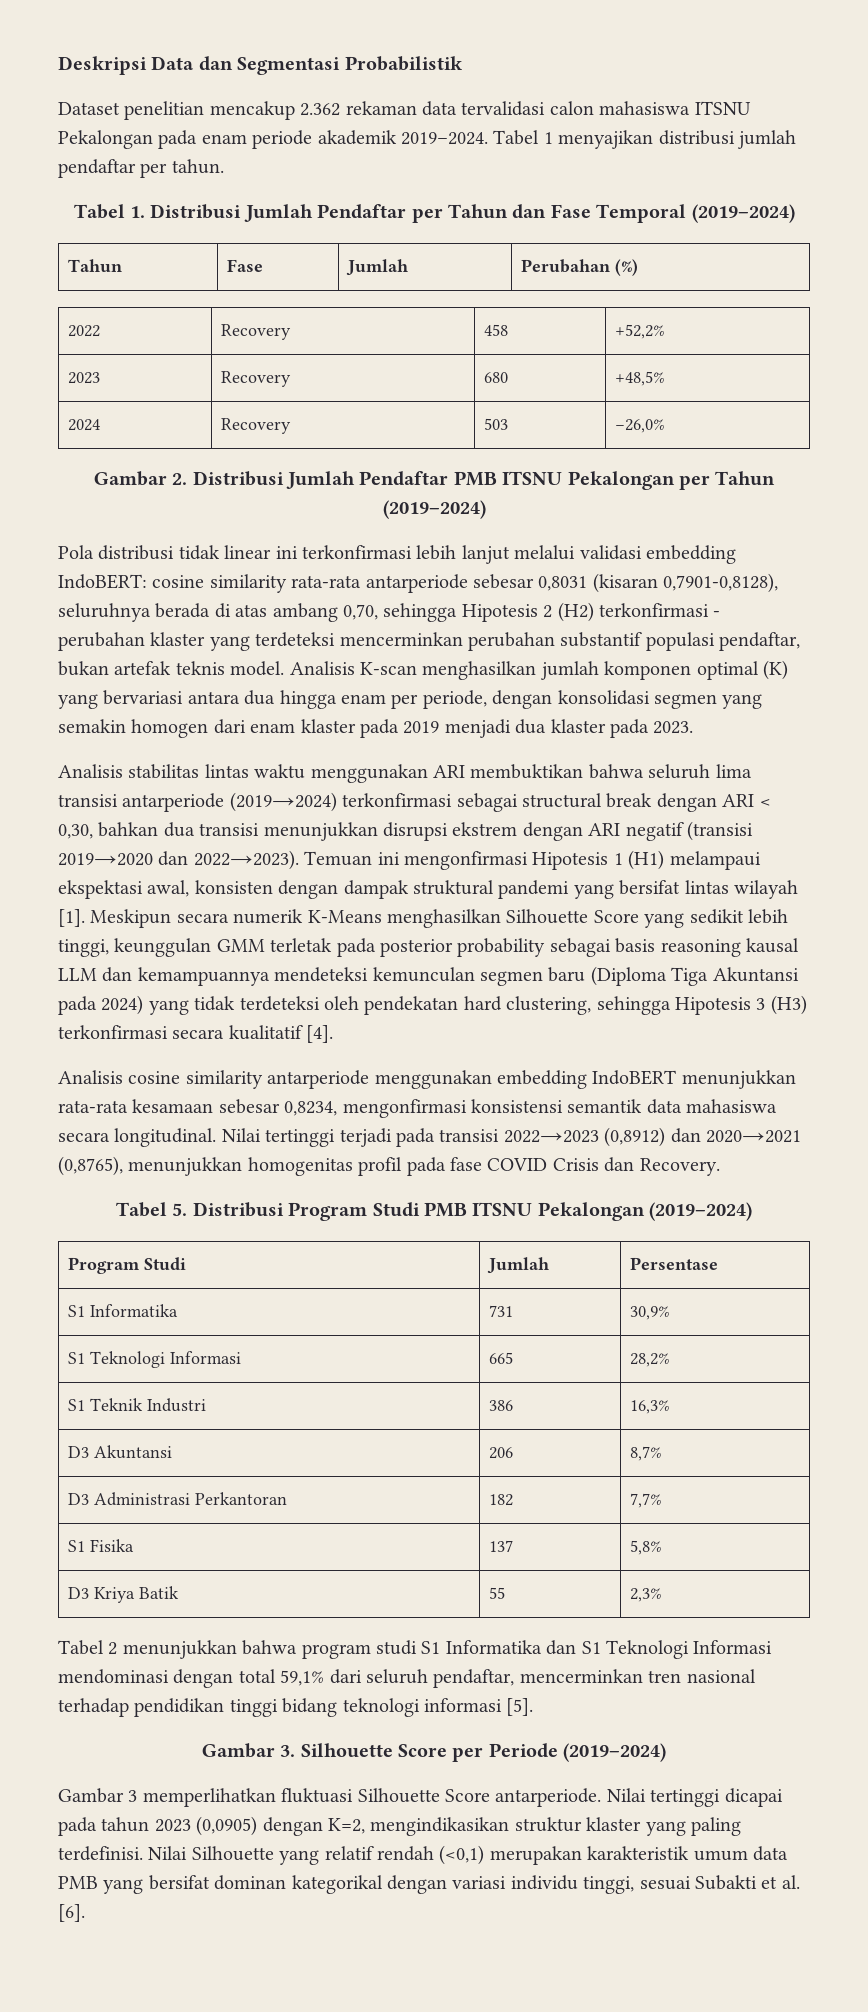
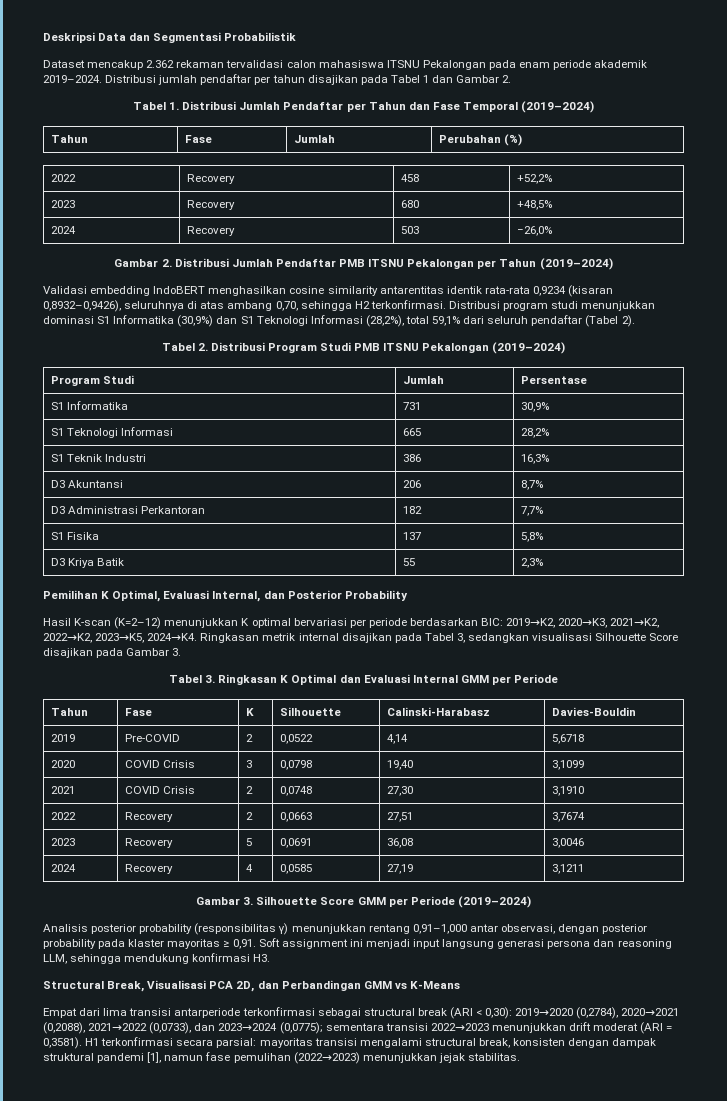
[124,101,205,120] penelitian -> (85, 64) none
[422,101,457,116] data -> (225, 64) none
[493,130,796,149] [58,159,224,178] Tabel 1 menyajikan distribusi jumlah pendaftar per tahun. -> [105,74,512,85] Distribusi jumlah pendaftar per tahun disajikan pada Tabel 1 dan Gambar 2.
[58,545,736,564] [58,573,779,593] [58,603,211,622] Pola distribusi tidak linear ini terkonfirmasi lebih lanjut melalui validasi embedding IndoBERT: cosine similarity rata-rata antarperiode sebesar 0,8031 (kisaran 0,7901-0,8128), seluruhnya berada -> [43,285,614,297] [43,300,185,312] Validasi embedding IndoBERT menghasilkan cosine similarity antarentitas identik rata-rata 0,9234 (kisaran 0,8932–0,9426), seluruhnya
[461,602,721,622] [58,632,801,651] [58,660,788,680] [58,690,763,709] [58,719,694,738] [58,764,752,783] [58,792,771,812] [58,821,753,841] [58,850,761,870] [58,880,798,899] [58,909,788,928] [58,938,799,957] [58,966,799,986] [58,995,807,1015] [58,1025,334,1043] [58,1070,796,1089] [58,1099,778,1118] [58,1127,801,1147] [58,1156,720,1176] [115,1202,188,1217] Hipotesis 2 (H2) terkonfirmasi - perubahan klaster yang terdeteksi mencerminkan perubahan substantif populasi pendaftar, bukan artefak teknis model. Analisis K-scan menghasilkan jumlah komponen optimal (K) yang bervariasi antara dua hingga enam per periode, dengan konsolidasi segmen yang semakin homogen dari enam klaster pada 2019 menjadi dua klaster pada 2023. // Analisis stabilitas lintas waktu menggunakan ARI membuktikan bahwa seluruh lima transisi antarperiode (2019→2024) terkonfirmasi sebagai structural break dengan ARI < 0,30, bahkan dua transisi menunjukkan disrupsi ekstrem dengan ARI negatif (transisi 2019→2020 dan 2022→2023). Temuan ini mengonfirmasi Hipotesis 1 (H1) melampaui ekspektasi awal, konsisten dengan dampak struktural pandemi yang bersifat lintas wilayah [1]. Meskipun secara numerik K-Means menghasilkan Silhouette Score yang sedikit lebih tinggi, keunggulan GMM terletak pada posterior probability sebagai basis reasoning kausal LLM dan kemampuannya mendeteksi kemunculan segmen baru (Diploma Tiga Akuntansi pada 2024) yang tidak terdeteksi oleh pendekatan hard clustering, sehingga Hipotesis 3 (H3) terkonfirmasi secara kualitatif [4]. // Analisis cosine similarity antarperiode menggunakan embedding IndoBERT menunjukkan rata-rata kesamaan sebesar 0,8234, mengonfirmasi konsistensi semantik data mahasiswa secara longitudinal. Nilai tertinggi terjadi pada transisi 2022→2023 (0,8912) dan 2020→2021 (0,8765), menunjukkan homogenitas profil pada fase COVID Crisis dan Recovery. // Tabel 5. -> [354,300,656,311] [43,315,635,327] [161,343,208,351] H2 terkonfirmasi. Distribusi program studi menunjukkan dominasi S1 Informatika (30,9%) dan S1 Teknologi Informasi (28,2%), total 59,1% dari seluruh pendaftar (Tabel 2). // Tabel 2.
[58,1640,773,1659] [58,1669,756,1688] [58,1698,534,1717] Tabel 2 menunjukkan bahwa program studi S1 Informatika dan S1 Teknologi Informasi mendominasi dengan total 59,1% dari seluruh pendaftar, mencerminkan tren nasional terhadap pendidikan tinggi bidang teknologi informasi [5]. -> [43,590,408,602] [43,617,660,629] [43,633,679,643] [43,648,182,658] [168,674,559,685] [50,708,88,716] [124,708,152,716] [245,708,254,716] [279,707,341,716] [386,707,490,716] [551,707,636,716] [50,734,75,742] [124,734,180,742] [245,734,253,742] [279,734,313,744] [386,734,408,744] [551,734,584,744] [50,760,75,768] [124,760,196,768] [245,760,252,768] [279,760,312,770] [386,760,413,770] [551,760,584,770] [50,786,75,794] [124,786,196,794] [245,786,253,794] [279,786,312,796] [386,786,413,796] [551,786,584,796] [50,812,76,820] [124,812,173,822] [245,812,253,820] [279,812,312,822] [386,812,413,822] [551,812,585,822] [50,838,75,846] [124,838,173,848] [245,838,252,846] [279,838,312,848] [386,838,413,848] [551,838,584,848] [50,864,76,872] [124,864,173,874] [245,864,253,872] [279,864,312,874] [386,864,413,874] [551,864,584,874] Pemilihan K Optimal, Evaluasi Internal, dan Posterior Probability // Hasil K-scan (K=2–12) menunjukkan K optimal bervariasi per periode berdasarkan BIC: 2019→K2, 2020→K3, 2021→K2, 2022→K2, 2023→K5, 2024→K4. Ringkasan metrik internal disajikan pada Tabel 3, sedangkan visualisasi Silhouette Score disajikan pada Gambar 3. // Tabel 3. Ringkasan K Optimal dan Evaluasi Internal GMM per Periode // Tahun | Fase | K | Silhouette | Calinski-Harabasz | Davies-Bouldin // 2019 | Pre-COVID | 2 | 0,0522 | 4,14 | 5,6718 // 2020 | COVID Crisis | 3 | 0,0798 | 19,40 | 3,1099 // 2021 | COVID Crisis | 2 | 0,0748 | 27,30 | 3,1910 // 2022 | Recovery | 2 | 0,0663 | 27,51 | 3,7674 // 2023 | Recovery | 5 | 0,0691 | 36,08 | 3,0046 // 2024 | Recovery | 4 | 0,0585 | 27,19 | 3,1211
(447, 1750) none -> [357,897,386,905] GMM
[58,1788,783,1807] [58,1816,741,1836] [58,1845,788,1865] [58,1875,800,1894] [58,1904,85,1922] Gambar 3 memperlihatkan fluktuasi Silhouette Score antarperiode. Nilai tertinggi dicapai pada tahun 2023 (0,0905) dengan K=2, mengindikasikan struktur klaster yang paling terdefinisi. Nilai Silhouette yang relatif rendah (<0,1) merupakan karakteristik umum data PMB yang bersifat dominan kategorikal dengan variasi individu tinggi, sesuai Subakti et al. [6]. -> [43,923,648,935] [43,938,672,949] [43,953,271,964] [43,980,460,992] [43,1007,680,1019] [43,1022,673,1034] [43,1037,657,1049] [43,1052,520,1064] Analisis posterior probability (responsibilitas γ) menunjukkan rentang 0,91–1,000 antar observasi, dengan posterior probability pada klaster mayoritas ≥ 0,91. Soft assignment ini menjadi input langsung generasi persona dan reasoning LLM, sehingga mendukung konfirmasi H3. // Structural Break, Visualisasi PCA 2D, dan Perbandingan GMM vs K-Means // Empat dari lima transisi antarperiode terkonfirmasi sebagai structural break (ARI < 0,30): 2019→2020 (0,2784), 2020→2021 (0,2088), 2021→2022 (0,0733), dan 2023→2024 (0,0775); sementara transisi 2022→2023 menunjukkan drift moderat (ARI = 0,3581). H1 terkonfirmasi secara parsial: mayoritas transisi mengalami structural break, konsisten dengan dampak struktural pandemi [1], namun fase pemulihan (2022→2023) menunjukkan jejak stabilitas.

